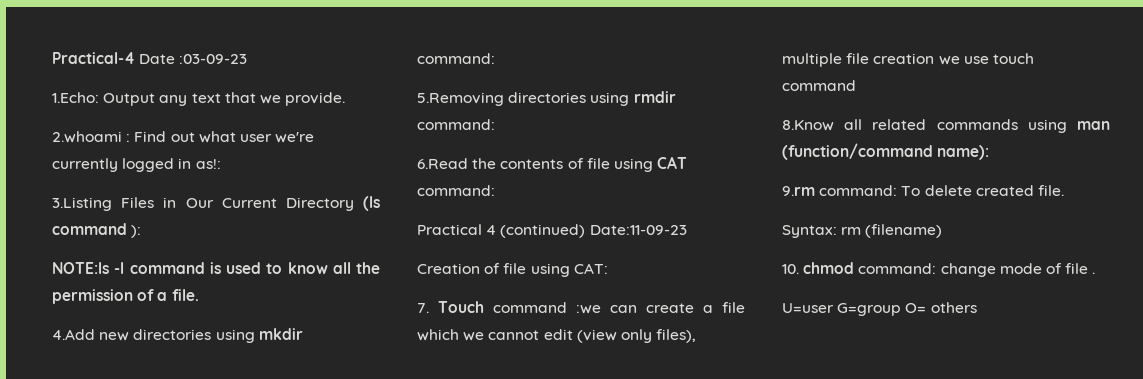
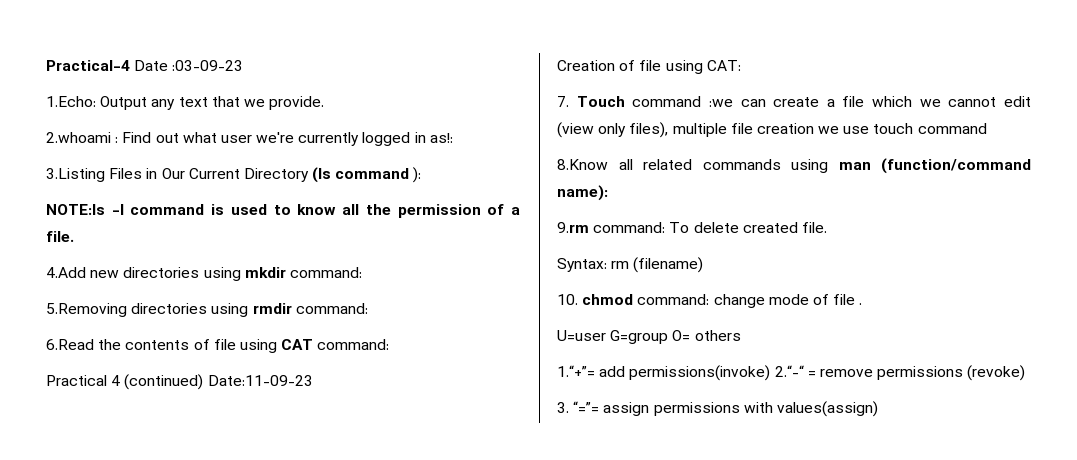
(977, 307) none -> [557,365,1026,381] [557,401,878,417] // 1.“+”= add permissions(invoke) 2.“-“ = remove permissions (revoke) // 3. “=”= assign permissions with values(assign)

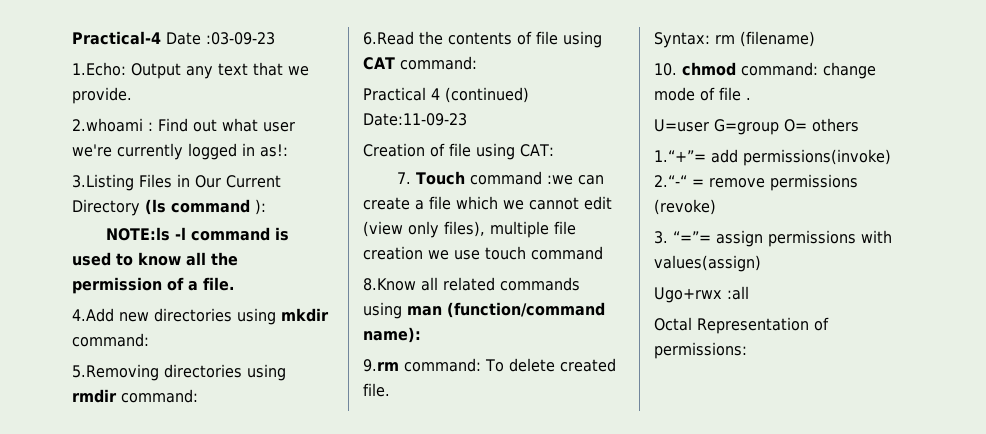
(878, 409) none -> [654,286,749,303] [654,317,829,334] [654,342,747,359] // Ugo+rwx :all // Octal Representation of permissions:

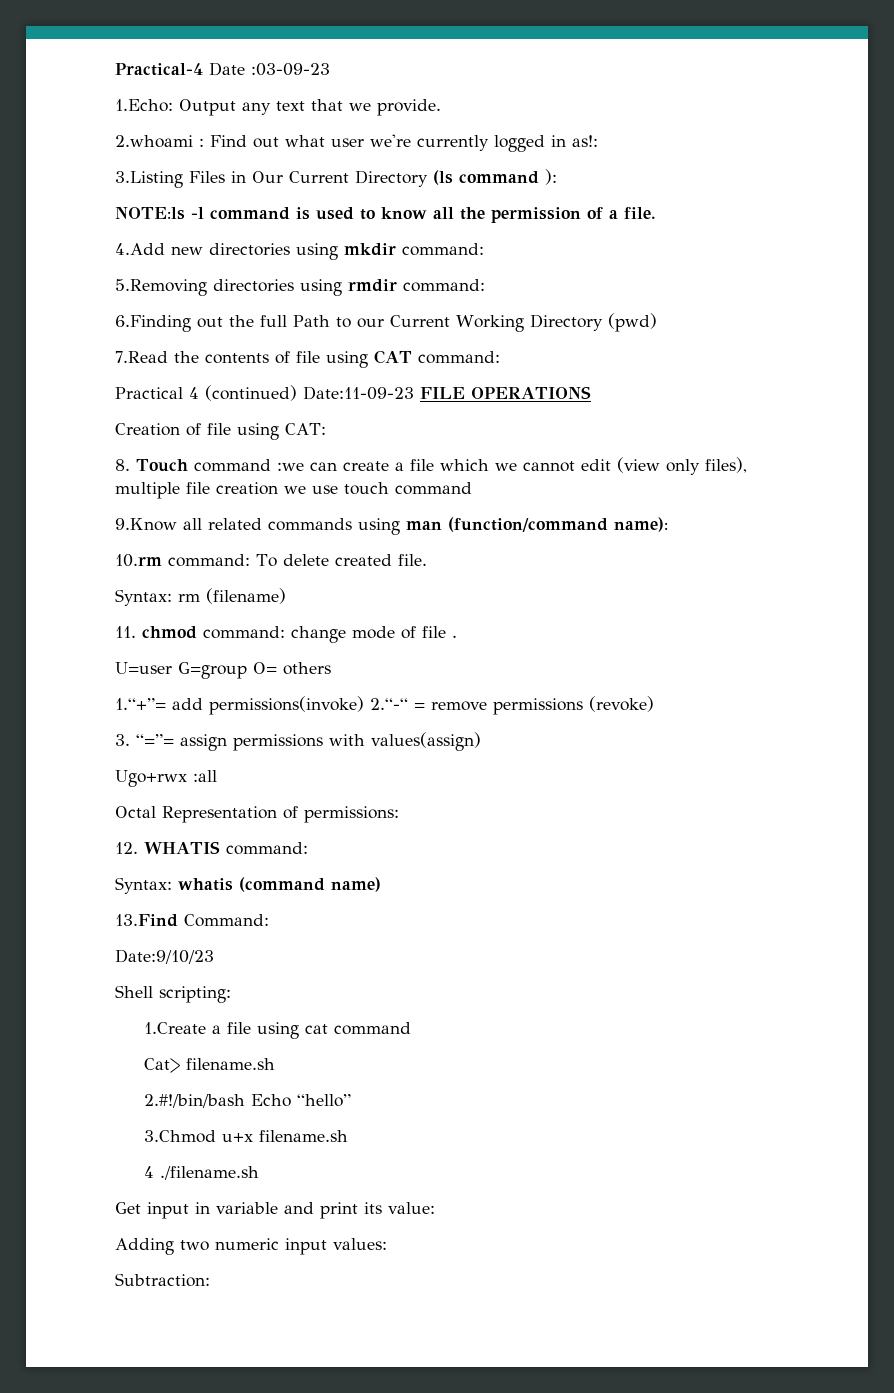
[363,31,414,45] 6.Read -> [115,313,657,332] [115,351,168,363] 6.Finding out the full Path to our Current Working Directory (pwd) // 7.Read
(467, 119) none -> [420,386,591,399] FILE OPERATIONS
[396,172,411,184] 7. -> [115,459,130,471] 8.
[363,278,416,291] 8.Know -> [115,518,177,531] 9.Know
[363,359,399,372] 9.rm -> [115,554,162,567] 10.rm
[654,63,677,76] 10. -> [115,626,136,638] 11.
(747, 350) none -> [115,841,308,855] [115,877,381,894] [115,914,269,927] [115,949,214,964] [115,985,231,1003] [144,1022,412,1039] [144,1058,276,1073] [144,1094,352,1108] [144,1130,349,1143] [144,1166,260,1180] [115,1202,435,1219] [115,1238,387,1255] [115,1273,210,1287] // 12. WHATIS command: // Syntax: whatis (command name) // 13.Find Command: // Date:9/10/23 // Shell scripting: // 1.Create a file using cat command // Cat> filename.sh // 2.#!/bin/bash Echo “hello” // 3.Chmod u+x filename.sh // 4 ./filename.sh // Get input in variable and print its value: // Adding two numeric input values: // Subtraction:

